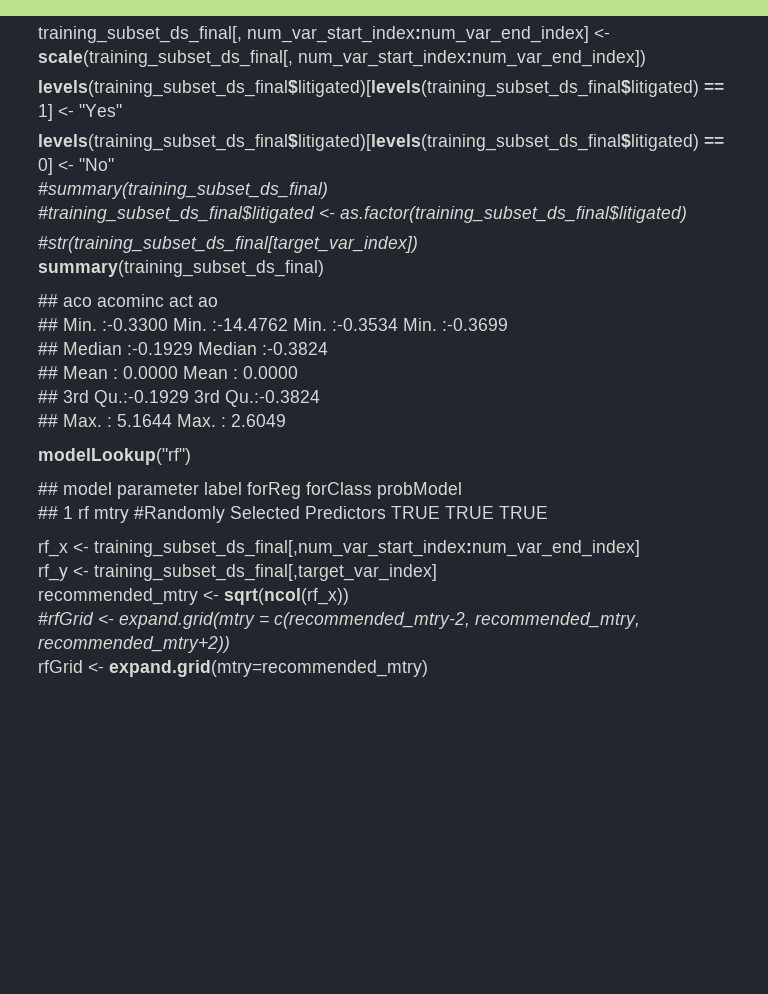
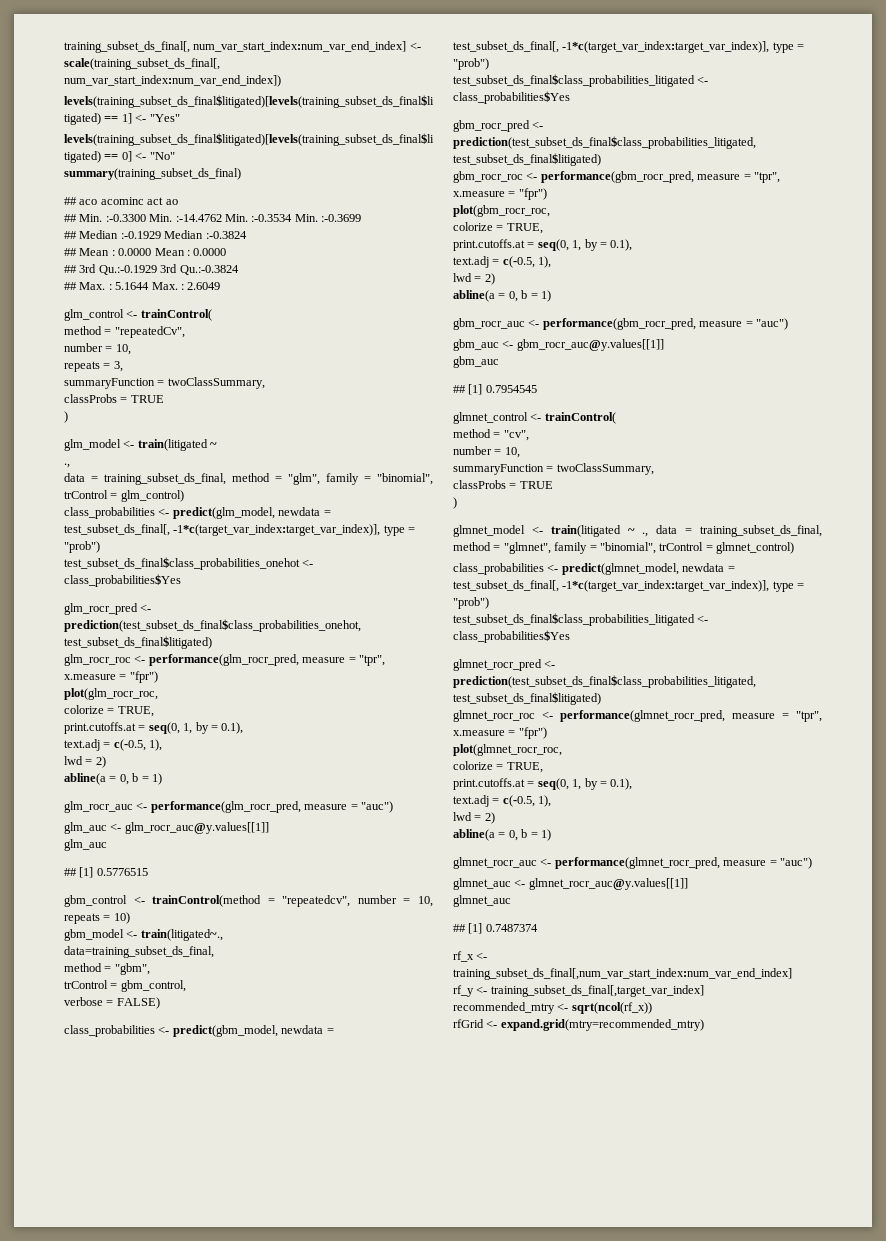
[38,182,328,199] [38,206,687,223] [38,236,418,253] // #summary(training_subset_ds_final) // #training_subset_ds_final$litigated <- as.factor(training_subset_ds_final$litigated) // #str(training_subset_ds_final[target_var_index]) -> (175, 156) none
[38,448,191,465] [38,482,462,499] [38,506,548,523] modelLookup("rf") // ## model parameter label forReg forClass probModel // ## 1 rf mtry #Randomly Selected Predictors TRUE TRUE TRUE -> [64,309,212,321] [64,326,185,338] [64,343,131,355] [64,361,123,372] [64,377,265,389] [64,394,164,403] [64,411,68,423] [64,439,218,451] [64,463,70,468] [64,473,433,485] [64,490,184,502] [64,507,331,519] [64,524,416,536] [64,541,100,553] [64,557,314,570] [64,574,181,587] [64,603,152,615] [64,619,361,632] [64,636,212,649] [64,654,385,666] [64,671,158,683] [64,688,158,700] [64,705,154,717] [64,722,244,734] [64,739,163,751] [64,756,106,768] [64,773,162,785] [64,801,393,813] [64,822,269,834] [64,839,107,851] [64,867,148,878] [64,895,433,907] [64,912,130,924] [64,929,223,941] [64,946,214,958] [64,963,150,975] [64,980,186,992] [64,997,160,1009] [64,1025,334,1037] [453,41,805,53] [453,58,489,70] [453,74,709,87] [453,91,570,104] [453,120,544,132] [453,136,756,149] [453,153,601,166] [453,171,780,183] [453,188,547,200] [453,205,550,217] [453,222,543,234] [453,239,633,251] [453,256,552,268] [453,273,495,285] [453,290,551,302] [453,318,788,330] [453,339,664,351] [453,356,499,368] [453,384,537,395] [453,412,616,424] [453,429,529,441] [453,446,520,458] [453,463,654,475] [453,480,553,489] [453,497,457,509] [453,525,822,537] [453,542,794,554] [453,563,735,575] [453,580,805,592] [453,597,489,609] [453,613,709,626] [453,630,570,643] [453,659,556,671] [453,675,756,688] [453,692,601,705] [453,710,822,722] [453,727,547,739] [453,744,562,756] [453,761,543,773] [453,778,633,790] [453,795,552,807] [453,812,495,824] [453,829,551,841] [453,857,812,869] [453,878,688,890] [453,895,511,907] [453,923,538,934] glm_control <- trainControl( // method = "repeatedCv", // number = 10, // repeats = 3, // summaryFunction = twoClassSummary, // classProbs = TRUE // ) // glm_model <- train(litigated ~ // ., // data = training_subset_ds_final, method = "glm", family = "binomial", trControl = glm_control) // class_probabilities <- predict(glm_model, newdata = test_subset_ds_final[, -1*c(target_var_index:target_var_index)], type = "prob") // test_subset_ds_final$class_probabilities_onehot <- class_probabilities$Yes // glm_rocr_pred <- prediction(test_subset_ds_final$class_probabilities_onehot, test_subset_ds_final$litigated) // glm_rocr_roc <- performance(glm_rocr_pred, measure = "tpr", x.measure = "fpr") // plot(glm_rocr_roc, // colorize = TRUE, // print.cutoffs.at = seq(0, 1, by = 0.1), // text.adj = c(-0.5, 1), // lwd = 2) // abline(a = 0, b = 1) // glm_rocr_auc <- performance(glm_rocr_pred, measure = "auc") // glm_auc <- glm_rocr_auc@y.values[[1]] // glm_auc // ## [1] 0.5776515 // gbm_control <- trainControl(method = "repeatedcv", number = 10, repeats = 10) // gbm_model <- train(litigated~., // data=training_subset_ds_final, // method = "gbm", // trControl = gbm_control, // verbose = FALSE) // class_probabilities <- predict(gbm_model, newdata = test_subset_ds_final[, -1*c(target_var_index:target_var_index)], type = "prob") // test_subset_ds_final$class_probabilities_litigated <- class_probabilities$Yes // gbm_rocr_pred <- prediction(test_subset_ds_final$class_probabilities_litigated, test_subset_ds_final$litigated) // gbm_rocr_roc <- performance(gbm_rocr_pred, measure = "tpr", x.measure = "fpr") // plot(gbm_rocr_roc, // colorize = TRUE, // print.cutoffs.at = seq(0, 1, by = 0.1), // text.adj = c(-0.5, 1), // lwd = 2) // abline(a = 0, b = 1) // gbm_rocr_auc <- performance(gbm_rocr_pred, measure = "auc") // gbm_auc <- gbm_rocr_auc@y.values[[1]] // gbm_auc // ## [1] 0.7954545 // glmnet_control <- trainControl( // method = "cv", // number = 10, // summaryFunction = twoClassSummary, // classProbs = TRUE // ) // glmnet_model <- train(litigated ~ ., data = training_subset_ds_final, method = "glmnet", family = "binomial", trControl = glmnet_control) // class_probabilities <- predict(glmnet_model, newdata = test_subset_ds_final[, -1*c(target_var_index:target_var_index)], type = "prob") // test_subset_ds_final$class_probabilities_litigated <- class_probabilities$Yes // glmnet_rocr_pred <- prediction(test_subset_ds_final$class_probabilities_litigated, test_subset_ds_final$litigated) // glmnet_rocr_roc <- performance(glmnet_rocr_pred, measure = "tpr", x.measure = "fpr") // plot(glmnet_rocr_roc, // colorize = TRUE, // print.cutoffs.at = seq(0, 1, by = 0.1), // text.adj = c(-0.5, 1), // lwd = 2) // abline(a = 0, b = 1) // glmnet_rocr_auc <- performance(glmnet_rocr_pred, measure = "auc") // glmnet_auc <- glmnet_rocr_auc@y.values[[1]] // glmnet_auc // ## [1] 0.7487374
[38,612,640,629] [38,636,230,653] // #rfGrid <- expand.grid(mtry = c(recommended_mtry-2, recommended_mtry, recommended_mtry+2)) -> (652, 1008) none

